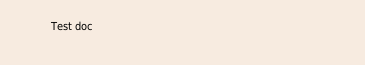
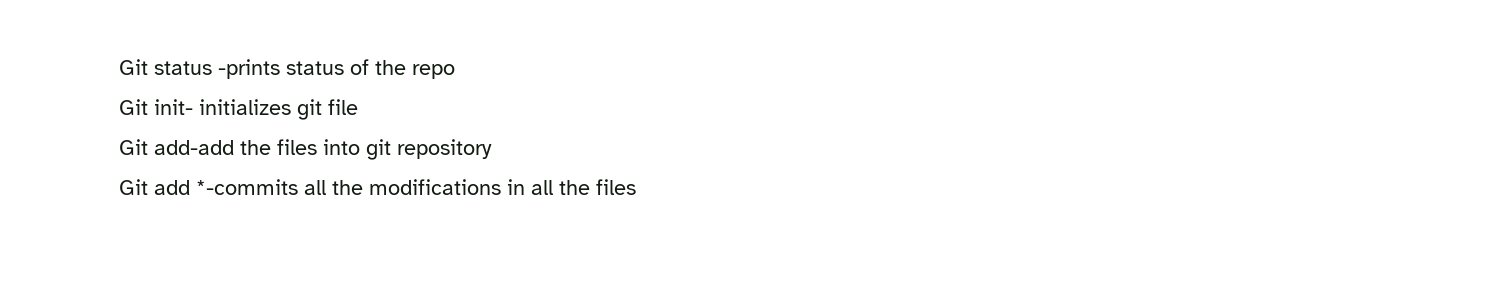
[50,21,92,31] Test doc -> [119,59,455,79] [119,99,358,120] [119,139,492,160] [119,179,636,195] Git status -prints status of the repo // Git init- initializes git file // Git add-add the files into git repository // Git add *-commits all the modifications in all the files

